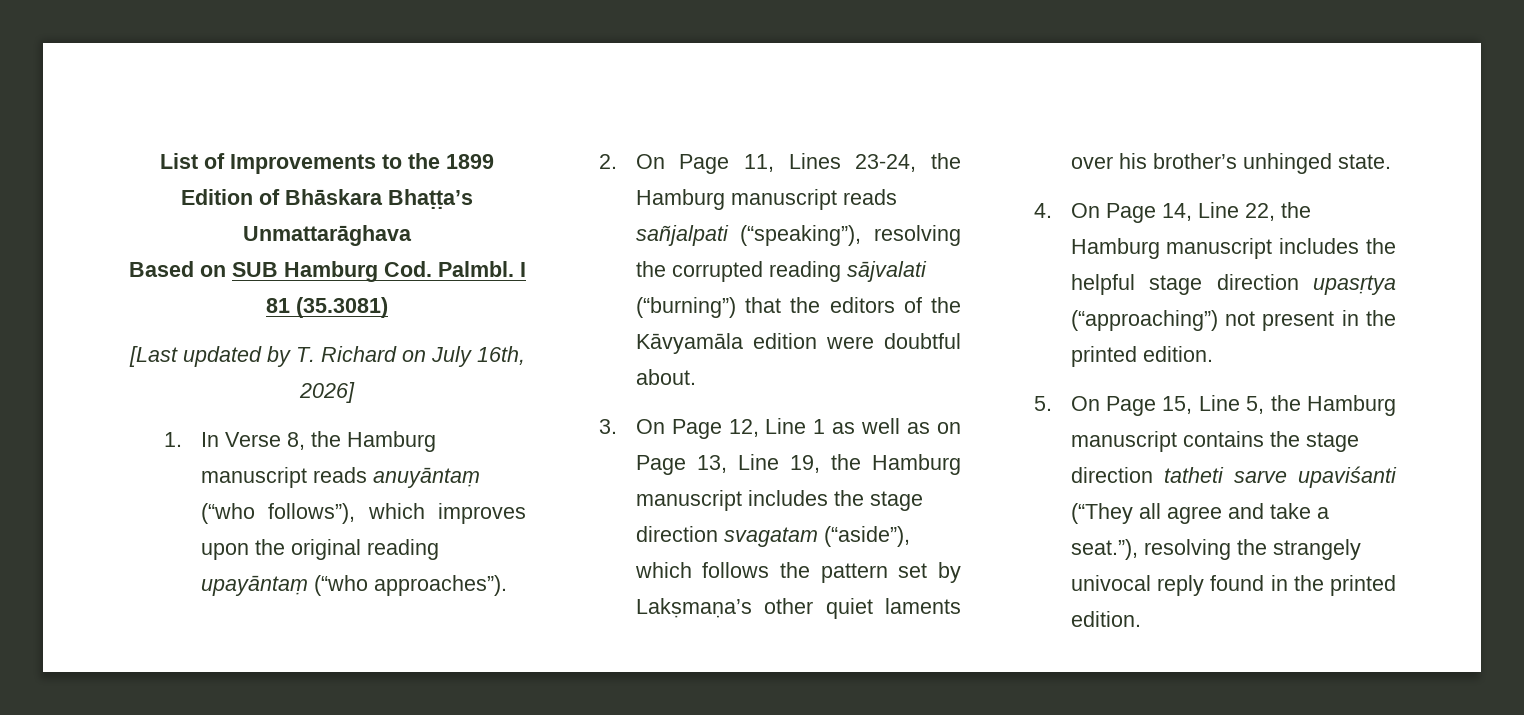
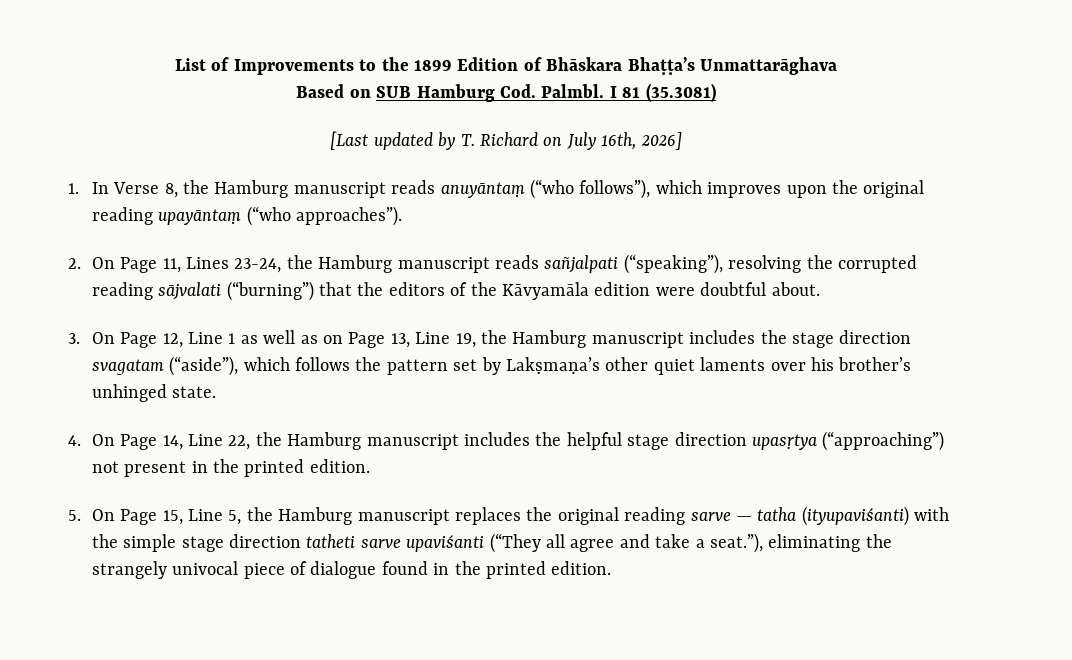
[1182,431,1300,447] contains the -> [455,506,950,526] [91,534,177,552] replaces the original reading sarve — tatha (ityupaviśanti) with the simple
[1143,539,1231,560] resolving -> [768,534,861,552] eliminating
[1156,575,1204,596] reply -> [243,561,377,579] piece of dialogue

